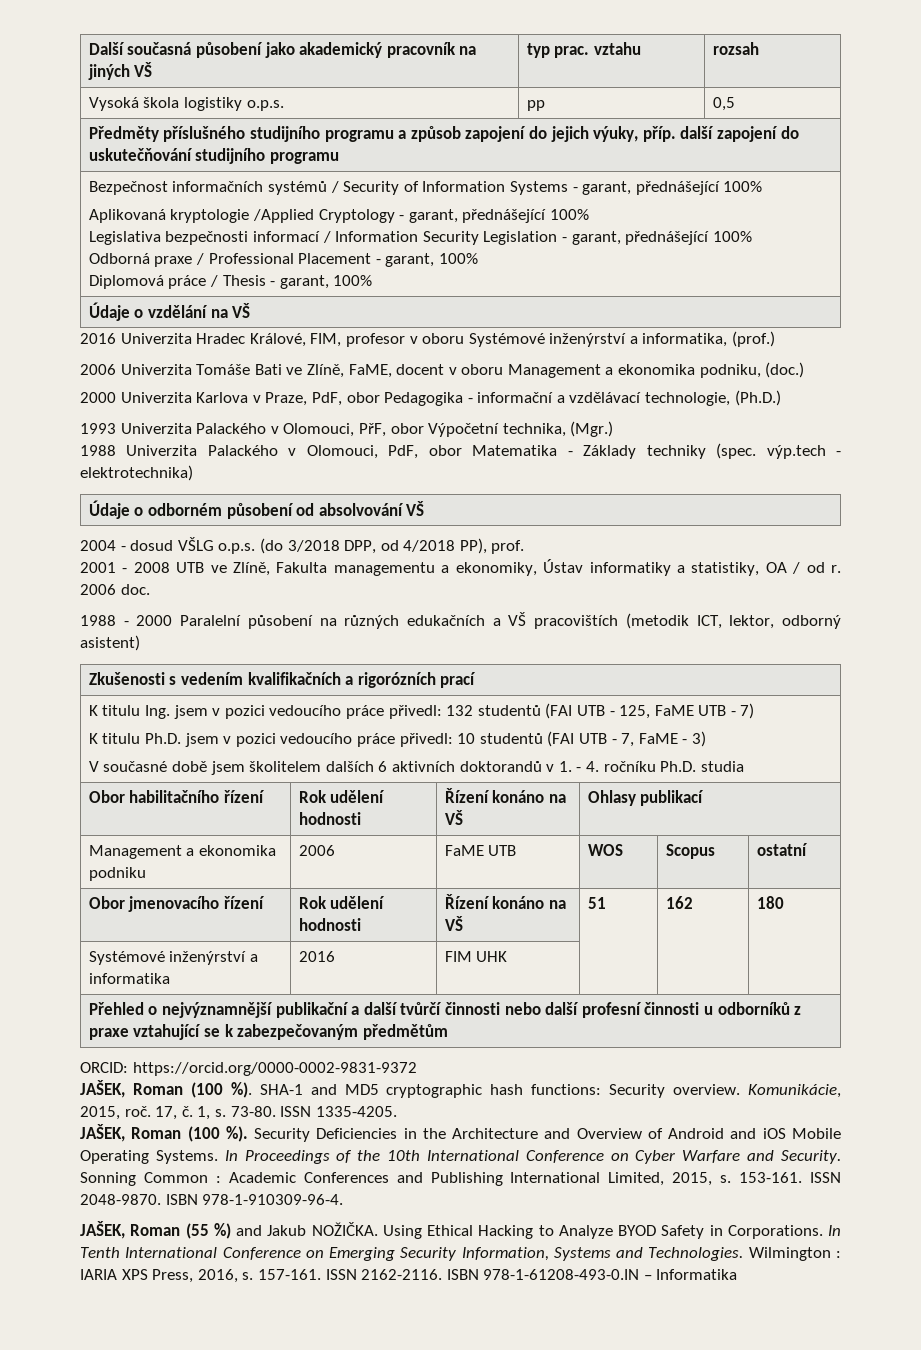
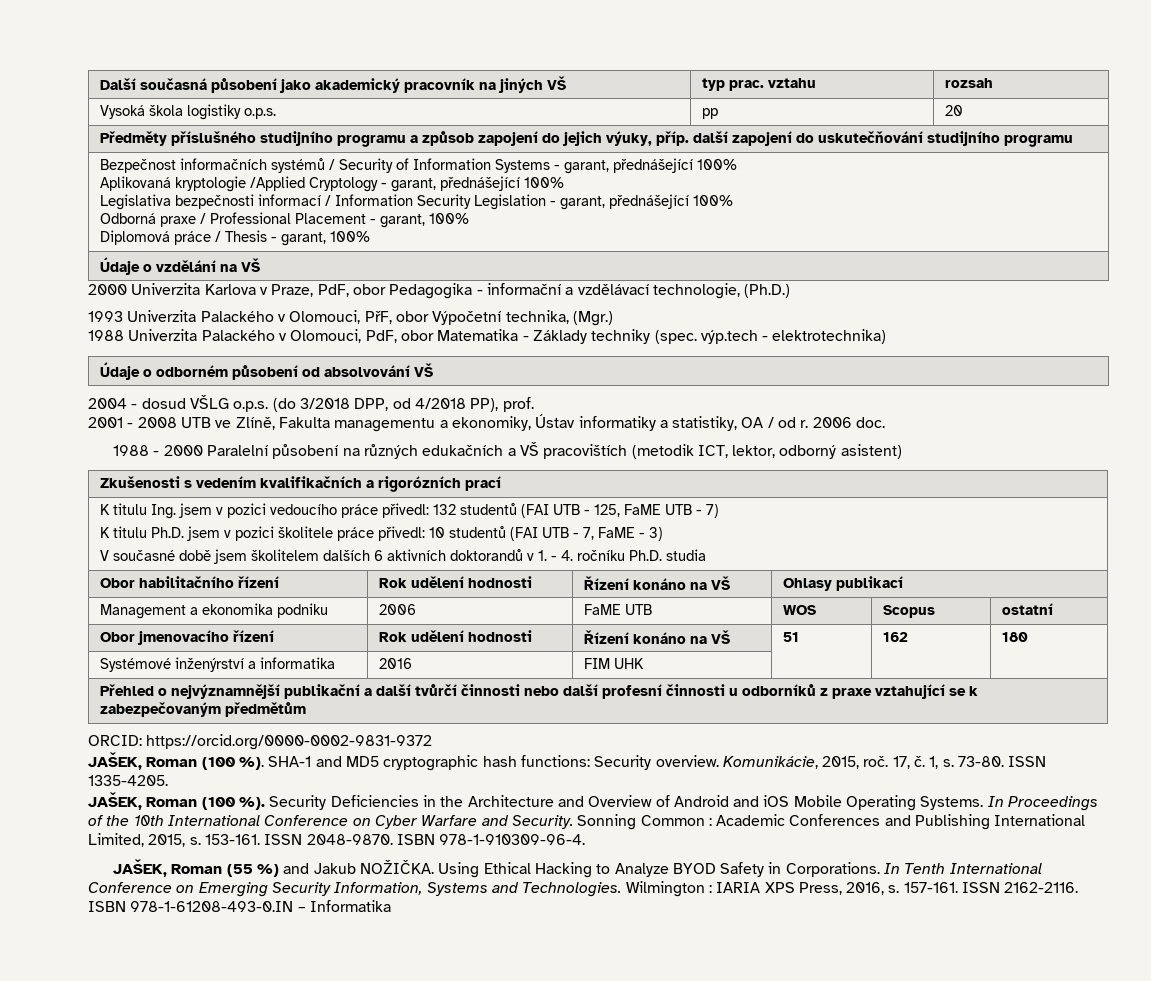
[712,97,735,111] 0,5 -> [945,105,964,116] 20
[80,331,776,347] [80,362,805,378] // 2016 Univerzita Hradec Králové, FIM, profesor v oboru Systémové inženýrství a informatika, (prof.) // 2006 Univerzita Tomáše Bati ve Zlíně, FaME, docent v oboru Management a ekonomika podniku, (doc.) -> (261, 265) none
[280,733,353,744] vedoucího -> [278,526,334,538] školitele

